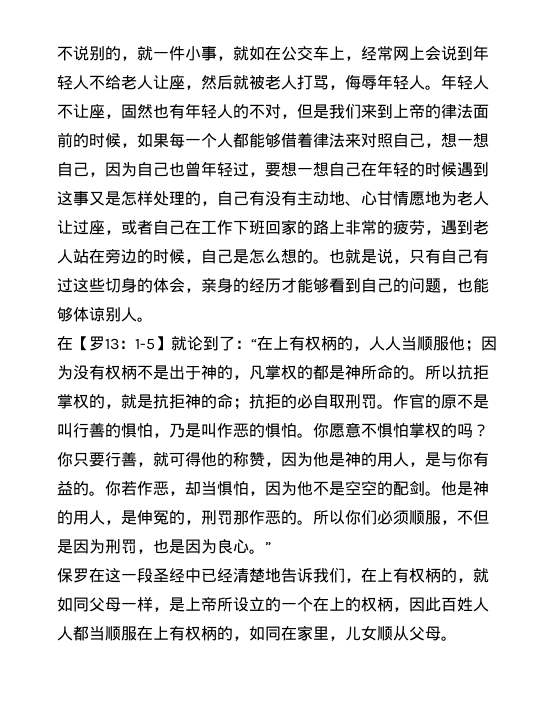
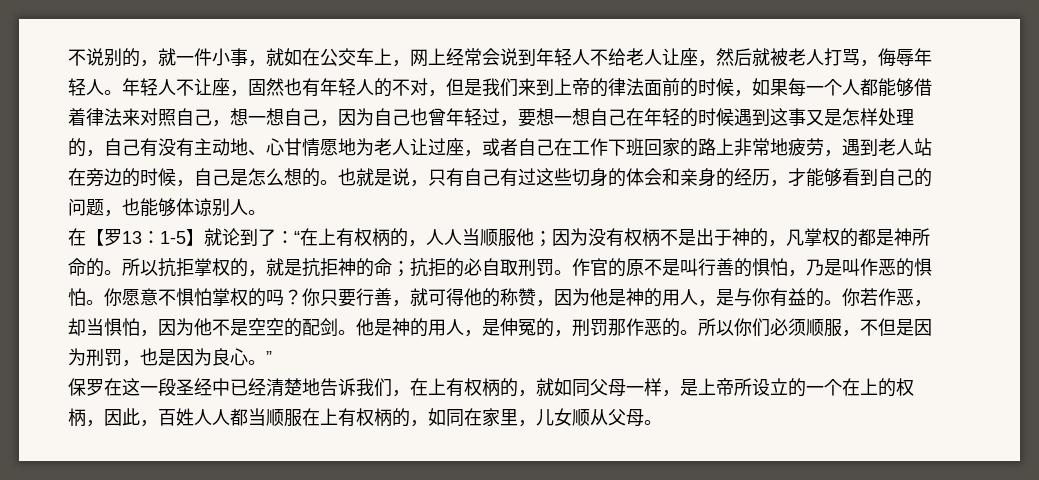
[361,46,425,61] 经常网上 -> [410,48,482,67] 网上经常
[377,220,393,235] 的 -> [770,138,788,156] 地
[185,288,201,293] ， -> [662,168,680,186] 和
(281, 285) none -> [770,180,788,187] ，
(441, 604) none -> [140,420,158,427] ，

